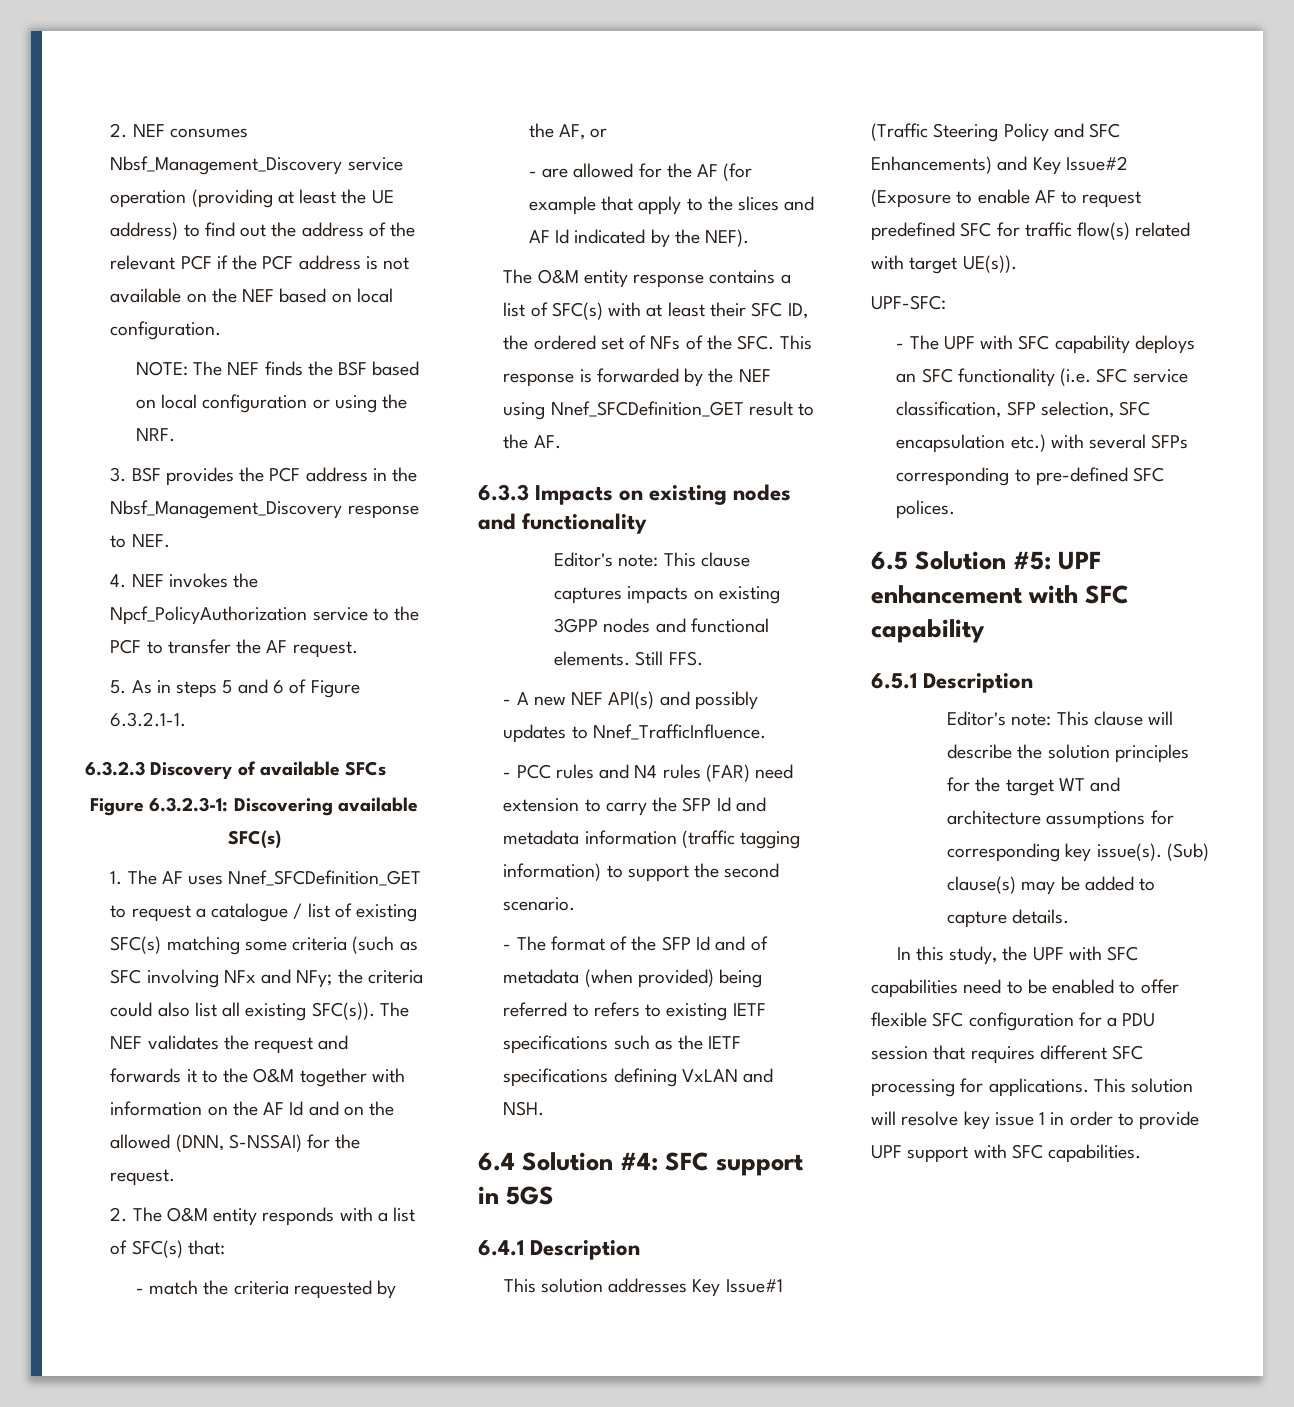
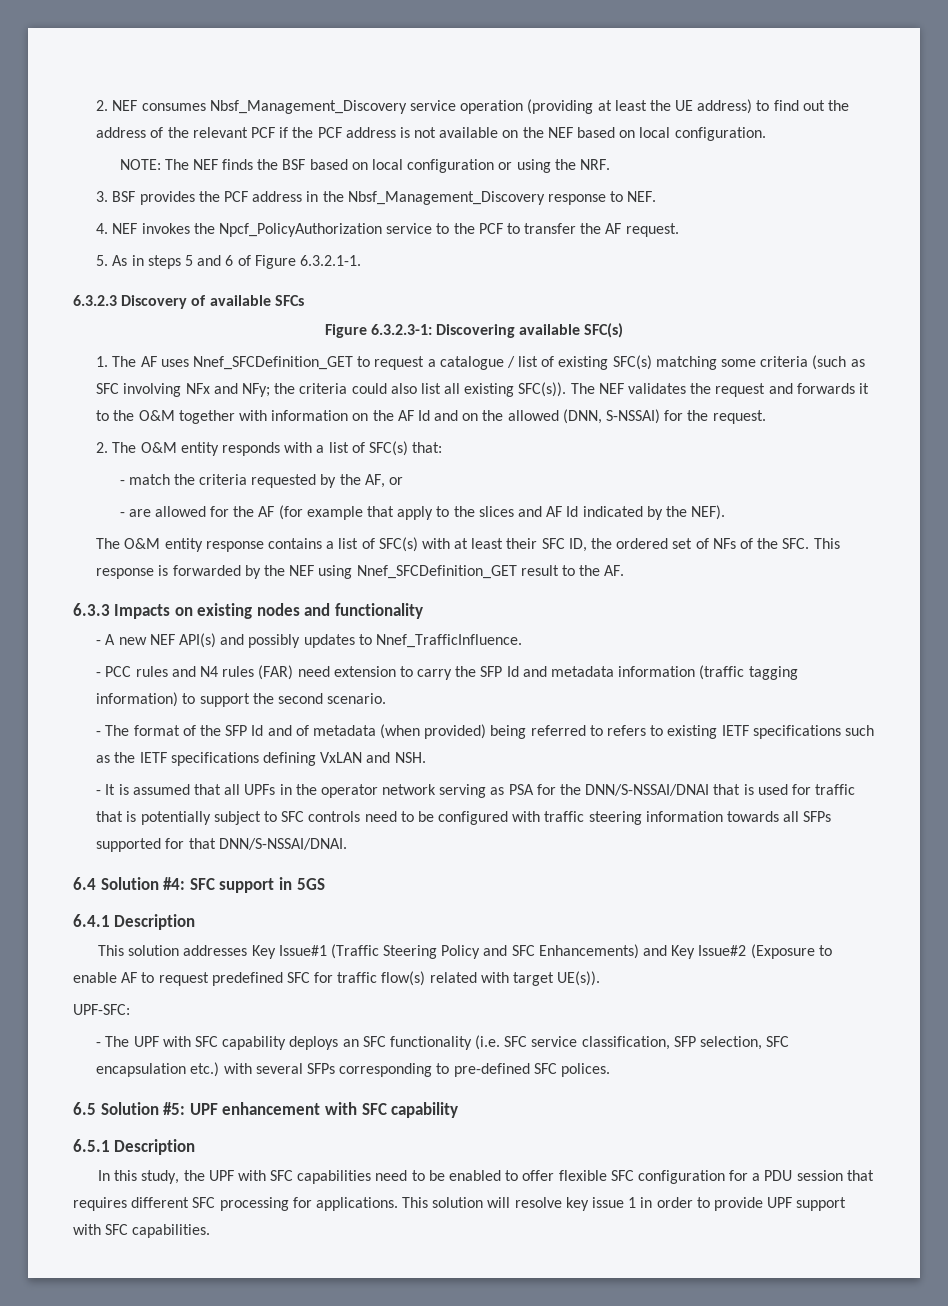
[554,552,750,567] [554,586,780,604] [554,618,769,633] [554,651,703,666] // Editor's note: This clause captures impacts on existing 3GPP nodes and functional elements. Still FFS. -> (423, 611) none
(545, 1108) none -> [96,784,856,798] [96,811,832,825] [96,838,347,852] // - It is assumed that all UPFs in the operator network serving as PSA for the DNN/S-NSSAI/DNAI that is used for traffic that is potentially subject to SFC controls need to be configured with traffic steering information towards all SFPs supported for that DNN/S-NSSAI/DNAI.
[947,711,1174,726] [947,744,1189,763] [947,777,1121,796] [947,810,1174,829] [947,843,1209,862] [947,876,1156,895] [947,909,1070,928] // Editor's note: This clause will describe the solution principles for the target WT and architecture assumptions for corresponding key issue(s). (Sub) clause(s) may be added to capture details. -> (196, 1147) none

